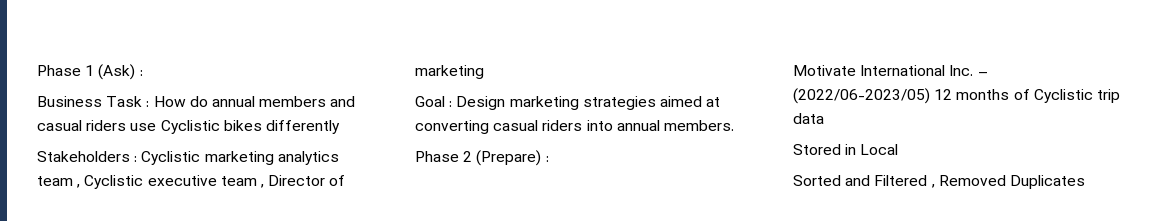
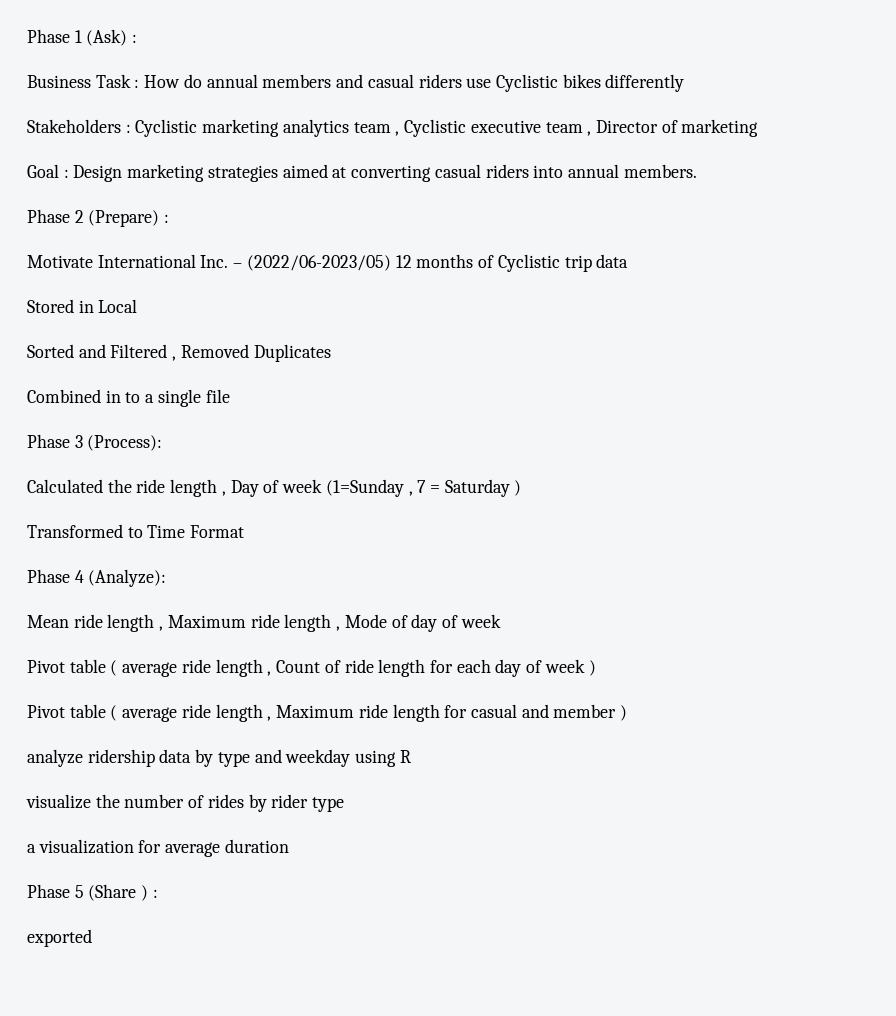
(1085, 182) none -> [27,389,230,407] [27,434,163,451] [27,479,522,497] [27,524,245,538] [27,569,167,587] [27,614,501,632] [27,659,596,677] [27,704,628,722] [27,749,411,767] [26,794,345,812] [27,839,289,857] [27,884,158,901] [27,929,92,947] // Combined in to a single file // Phase 3 (Process): // Calculated the ride length , Day of week (1=Sunday , 7 = Saturday ) // Transformed to Time Format // Phase 4 (Analyze): // Mean ride length , Maximum ride length , Mode of day of week // Pivot table ( average ride length , Count of ride length for each day of week ) // Pivot table ( average ride length , Maximum ride length for casual and member ) // analyze ridership data by type and weekday using R // visualize the number of rides by rider type // a visualization for average duration // Phase 5 (Share ) : // exported

